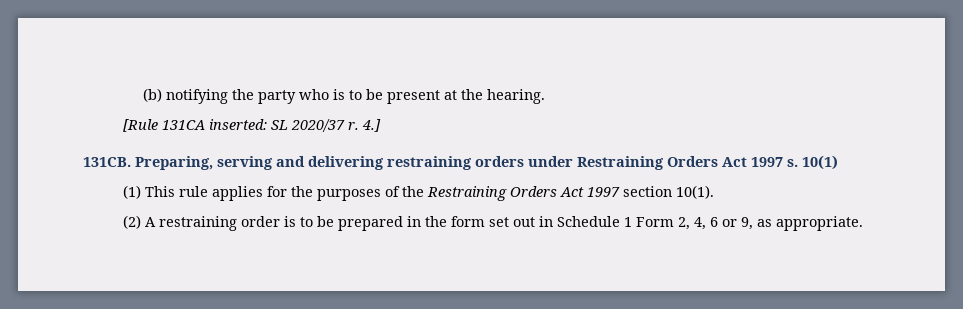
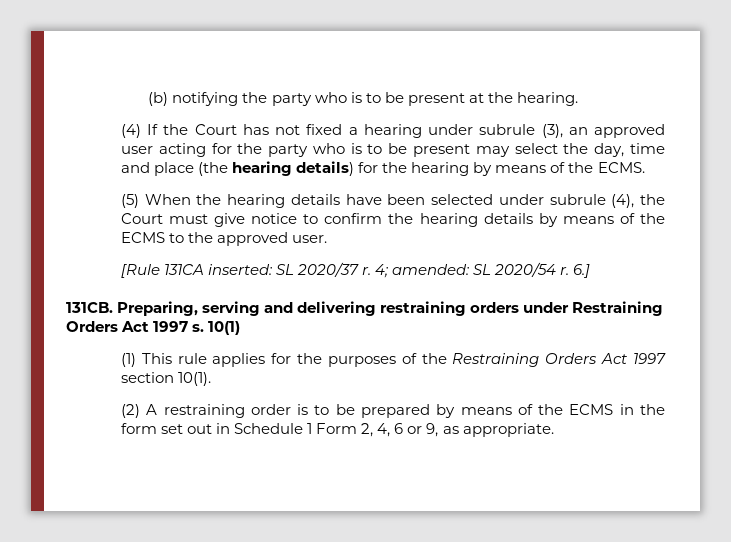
(545, 96) none -> [120,124,666,138] [120,143,665,157] [120,161,645,176] [120,194,665,208] [120,213,665,227] [120,232,328,246] // (4) If the Court has not fixed a hearing under subrule (3), an approved user acting for the party who is to be present may select the day, time and place (the hearing details) for the hearing by means of the ECMS. // (5) When the hearing details have been selected under subrule (4), the Court must give notice to confirm the hearing details by means of the ECMS to the approved user.
[361,119,381,132] 4.] -> [375,262,591,278] 4; amended: SL 2020/54 r. 6.]
(403, 223) none -> [436,404,614,418] by means of the ECMS

